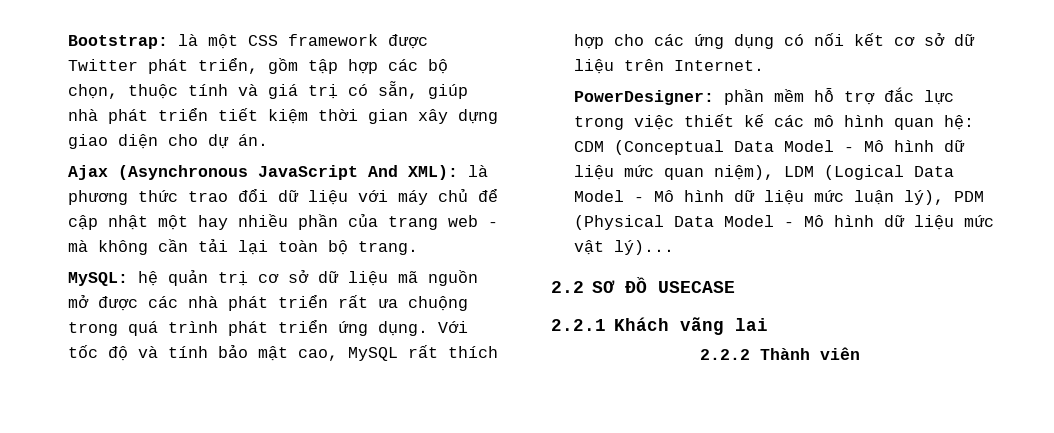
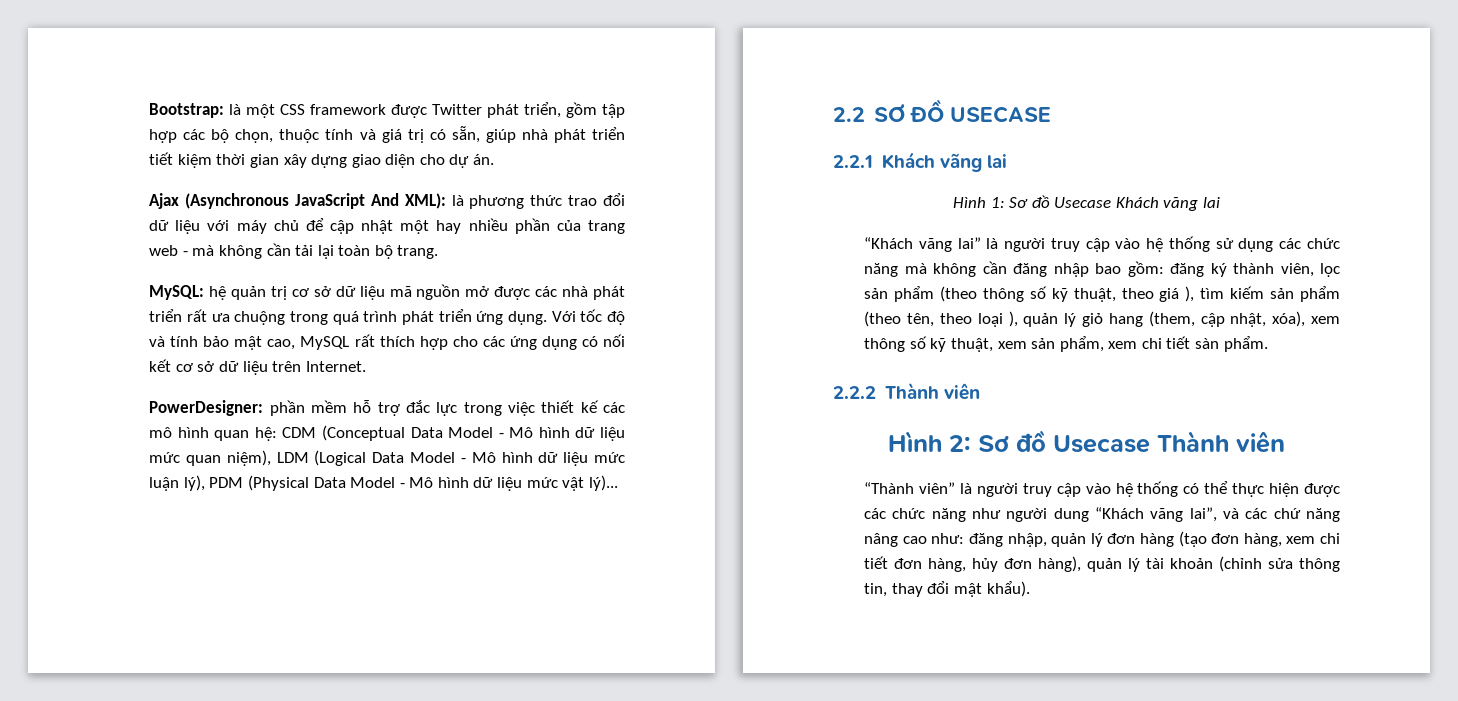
[700,347,860,360] 2.2.2 Thành viên -> [952,195,1221,211] [864,236,1340,252] [864,261,1340,277] [864,286,1340,302] [864,311,1340,327] [864,336,1268,352] [833,382,980,400] [888,430,1285,453] [864,481,1340,497] [864,507,1340,522] [864,531,1340,547] [864,556,1340,572] [864,581,1030,597] Hình 1: Sơ đồ Usecase Khách vãng lai // “Khách vãng lai” là người truy cập vào hệ thống sử dụng các chức năng mà không cần đăng nhập bao gồm: đăng ký thành viên, lọc sản phẩm (theo thông số kỹ thuật, theo giá ), tìm kiếm sản phẩm (theo tên, theo loại ), quản lý giỏ hang (them, cập nhật, xóa), xem thông số kỹ thuật, xem sản phẩm, xem chi tiết sàn phẩm. // 2.2.2 Thành viên // Hình 2: Sơ đồ Usecase Thành viên // “Thành viên” là người truy cập vào hệ thống có thể thực hiện được các chức năng như người dung “Khách vãng lai”, và các chứ năng nâng cao như: đăng nhập, quản lý đơn hàng (tạo đơn hàng, xem chi tiết đơn hàng, hủy đơn hàng), quản lý tài khoản (chỉnh sửa thông tin, thay đổi mật khẩu).

